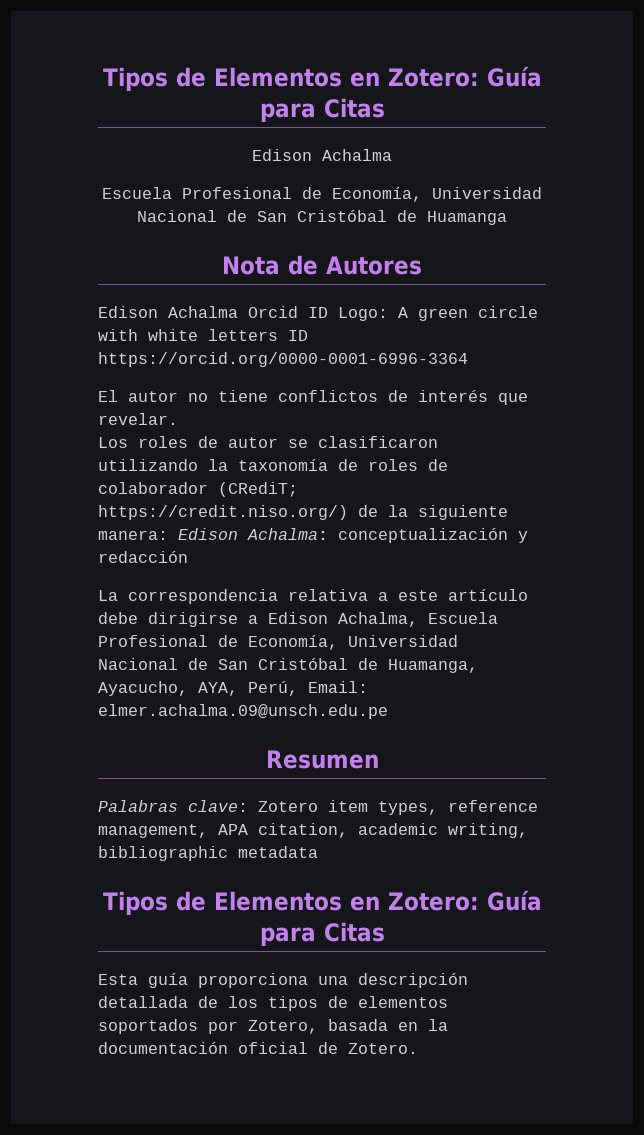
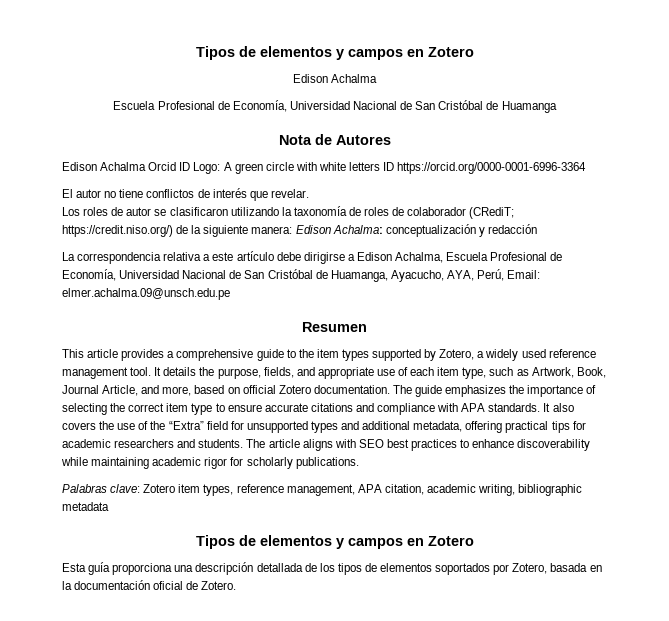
[102,66,542,91] [259,98,385,122] Tipos de Elementos en Zotero: Guía para Citas -> [195,46,474,60] Tipos de elementos y campos en Zotero
(379, 759) none -> [62,349,596,361] [62,367,606,379] [62,385,597,397] [62,403,574,415] [62,421,586,433] [62,439,591,451] [61,457,359,469] // This article provides a comprehensive guide to the item types supported by Zotero, a widely used reference management tool. It details the purpose, fields, and appropriate use of each item type, such as Artwork, Book, Journal Article, and more, based on official Zotero documentation. The guide emphasizes the importance of selecting the correct item type to ensure accurate citations and compliance with APA standards. It also covers the use of the “Extra” field for unsupported types and additional metadata, offering practical tips for academic researchers and students. The article aligns with SEO best practices to enhance discoverability while maintaining academic rigor for scholarly publications.
[213,890,542,911] [259,922,385,946] Elementos en Zotero: Guía para Citas -> [259,535,474,549] elementos y campos en Zotero

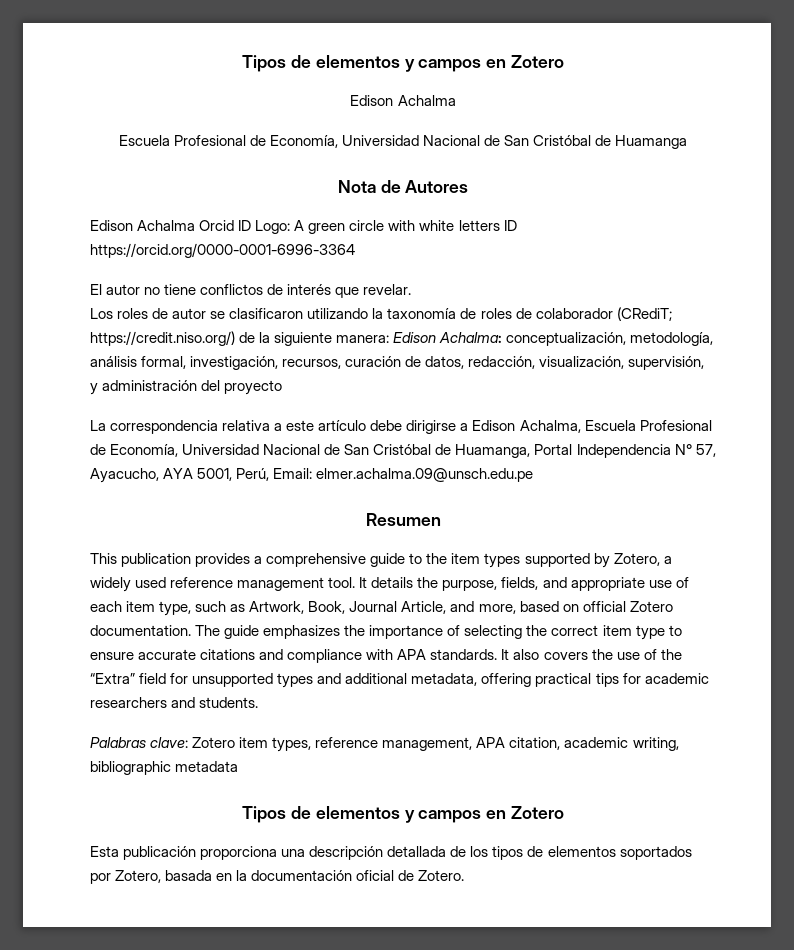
[385,224,537,237] conceptualización y redacción -> [506,332,714,346] [90,356,705,370] [90,380,283,395] conceptualización, metodología, análisis formal, investigación, recursos, curación de datos, redacción, visualización, supervisión, y administración del proyecto
[390,270,474,282] Ayacucho, AYA, -> [534,444,716,458] [90,468,233,483] Portal Independencia N° 57, Ayacucho, AYA 5001,
[87,349,119,358] article -> [121,553,192,567] publication
[246,439,591,451] [61,457,359,469] The article aligns with SEO best practices to enhance discoverability while maintaining academic rigor for scholarly publications. -> (259, 702) none
[88,562,111,575] guía -> [123,846,197,860] publicación

